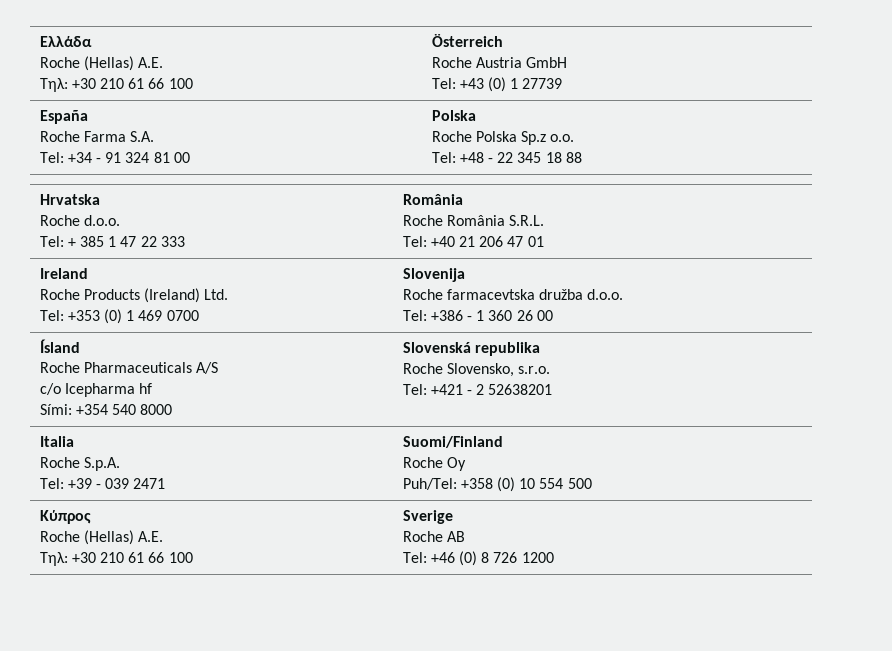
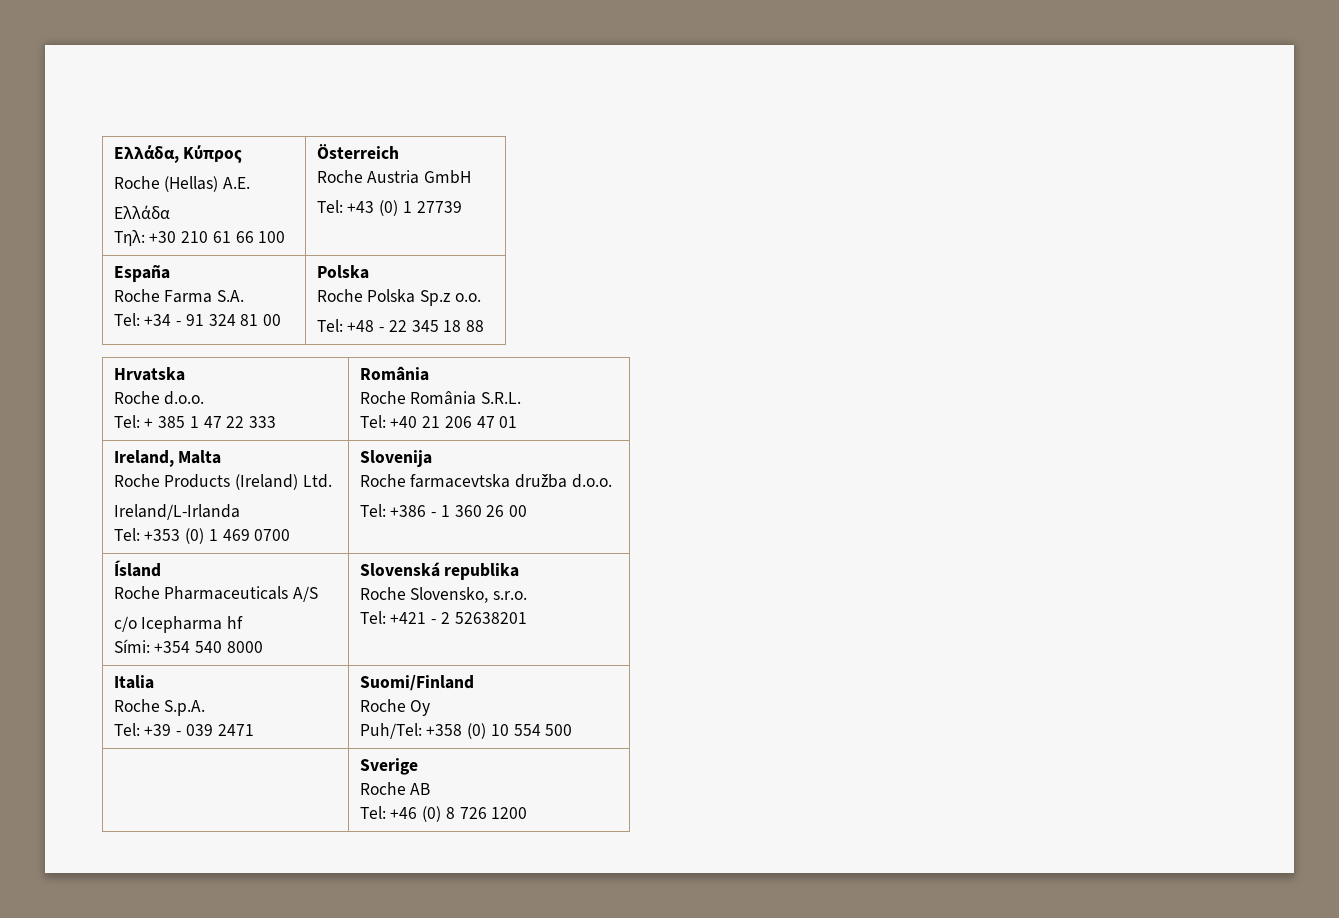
[39,36,92,47] [39,56,164,71] Ελλάδα // Roche (Hellas) A.E. -> [113,145,243,163] [113,176,251,192] [113,205,170,219] Ελλάδα, Kύπρος // Roche (Hellas) A.E. // Ελλάδα
[39,268,88,279] Ireland -> [113,450,222,467] Ireland, Malta
(229, 294) none -> [113,504,240,520] // Ireland/L-Irlanda
[39,510,91,524] [39,530,164,545] [39,552,193,566] Kύπρος // Roche (Hellas) A.E. // Τηλ: +30 210 61 66 100 -> (573, 730) none

